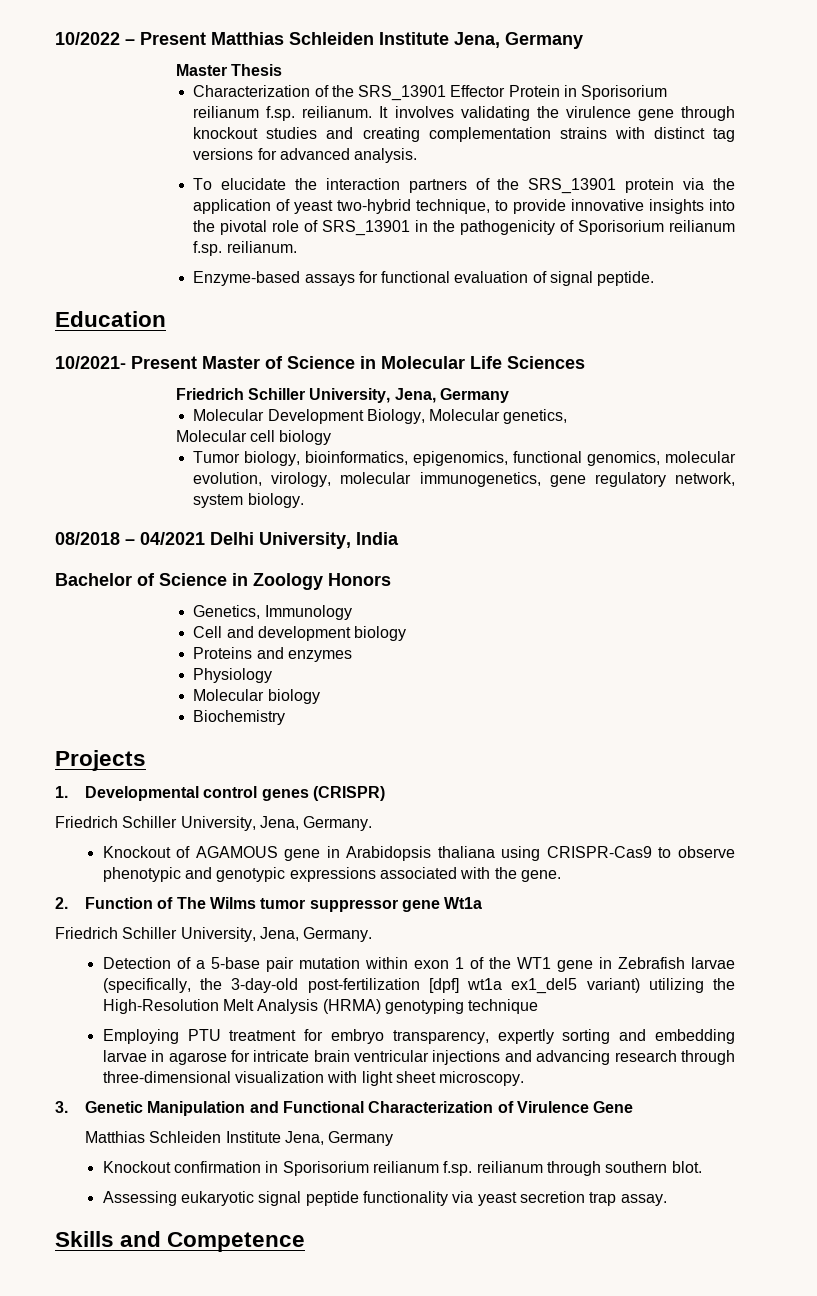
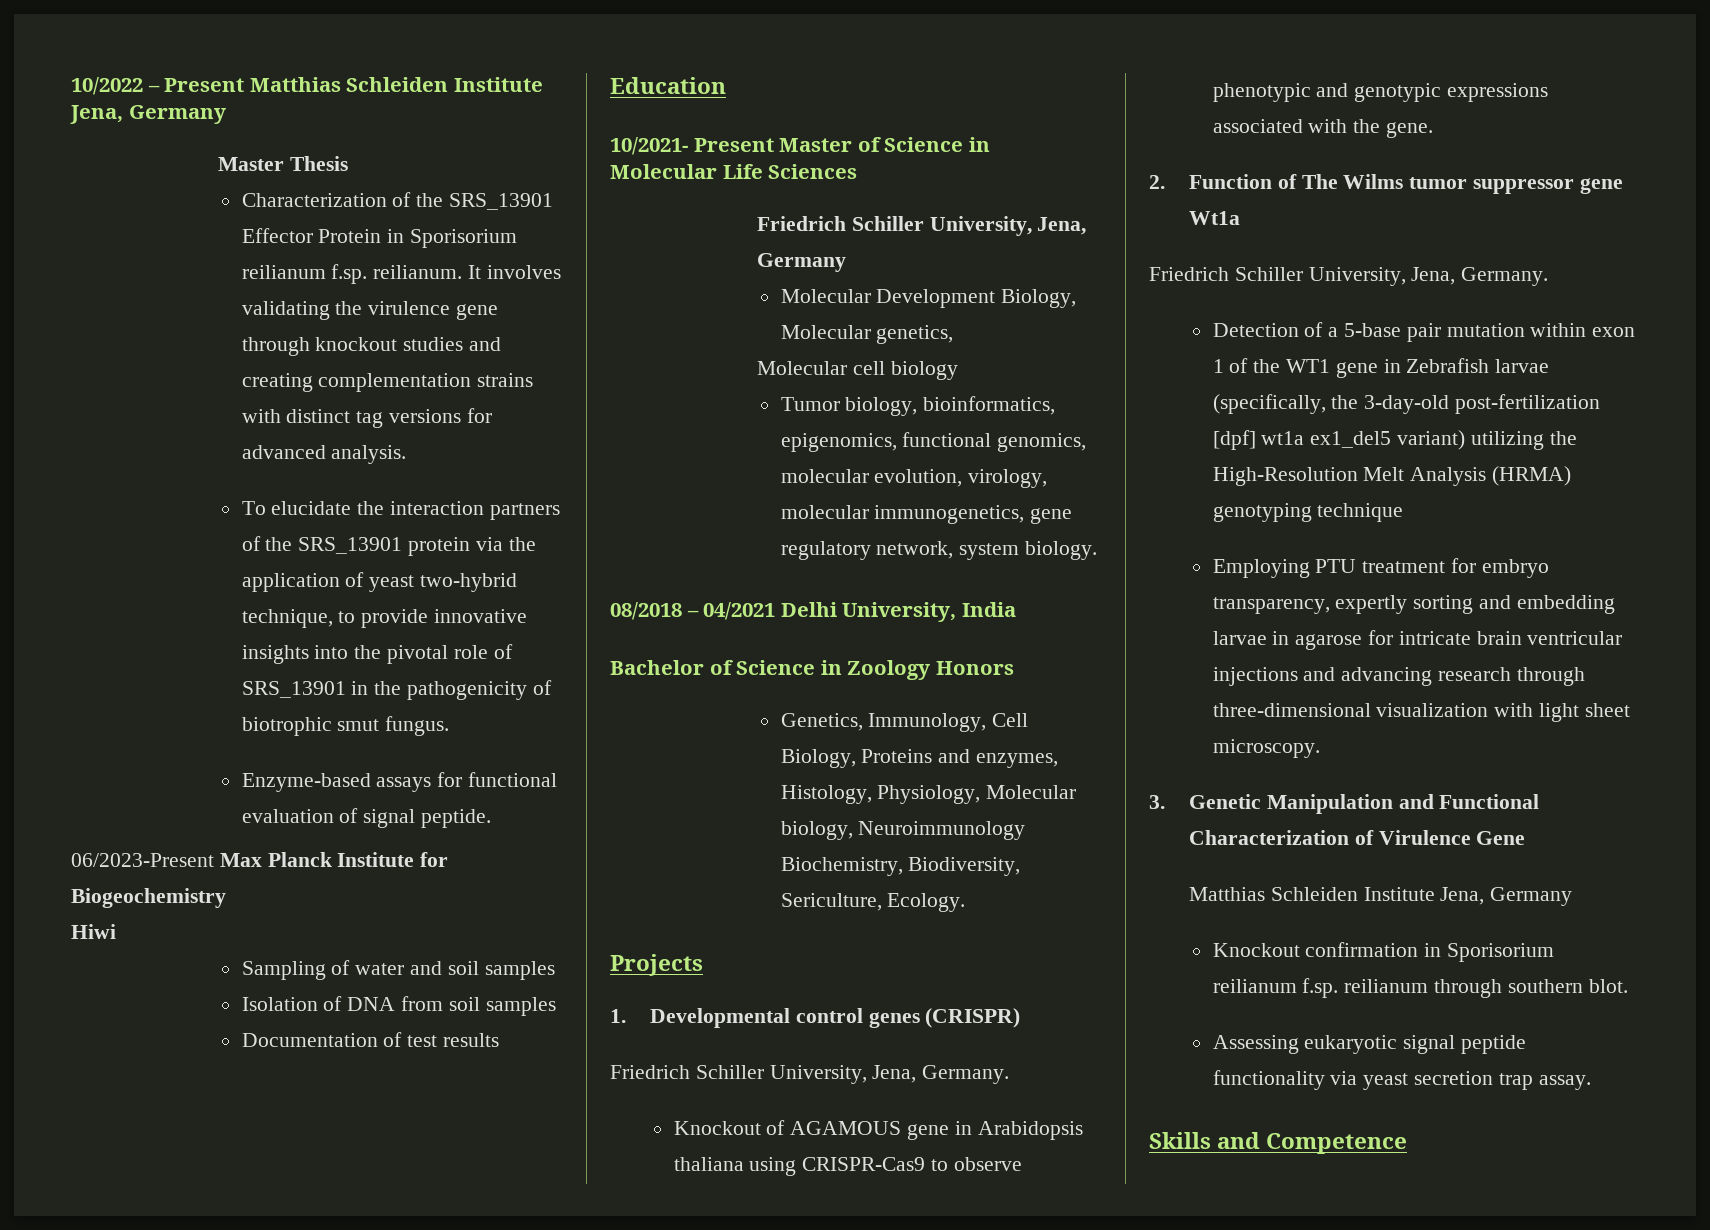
[578,220,735,235] [193,241,297,256] Sporisorium reilianum f.sp. reilianum. -> [241,716,450,736] biotrophic smut fungus.
(655, 278) none -> [71,852,449,867] [71,888,226,908] [71,924,116,939] [241,960,555,980] [241,996,556,1016] [241,1032,500,1047] // 06/2023-Present Max Planck Institute for Biogeochemistry // Hiwi // Sampling of water and soil samples // Isolation of DNA from soil samples // Documentation of test results
[264,605,352,620] [193,626,407,641] [193,647,352,662] [193,668,273,683] [193,689,320,704] [193,710,286,725] Immunology // Cell and development biology // Proteins and enzymes // Physiology // Molecular biology // Biochemistry -> [868,713,1029,732] [780,749,1059,768] [780,785,1077,804] [780,821,1026,840] [780,857,1021,876] [780,893,966,912] Immunology, Cell Biology, Proteins and enzymes, Histology, Physiology, Molecular biology, Neuroimmunology Biochemistry, Biodiversity, Sericulture, Ecology.

